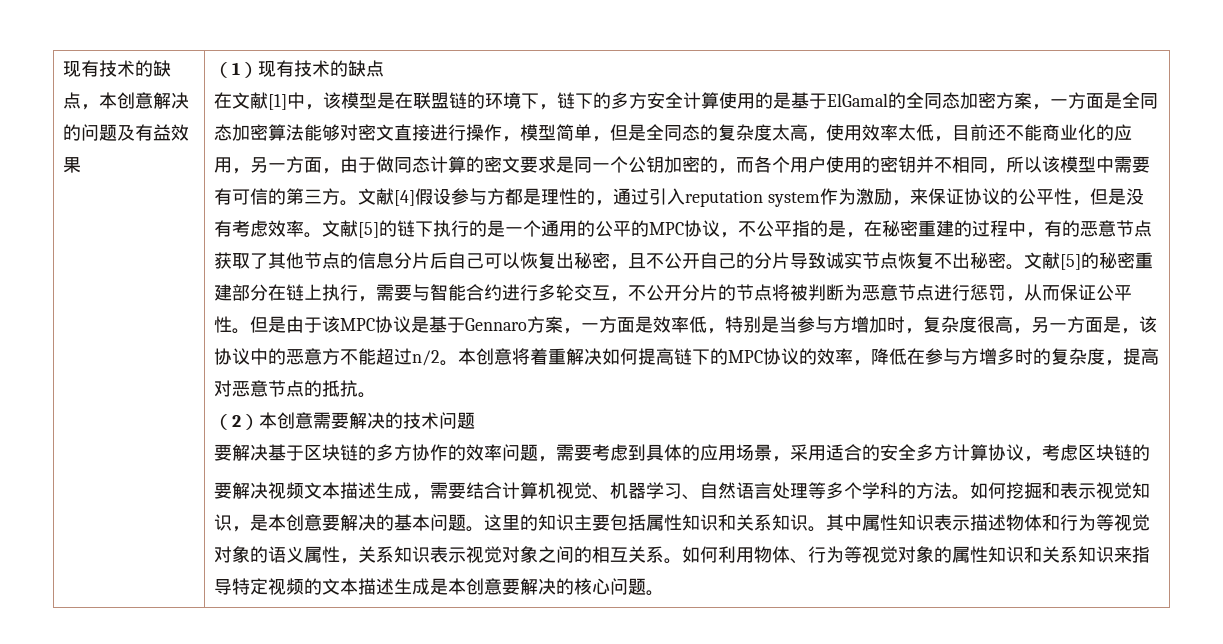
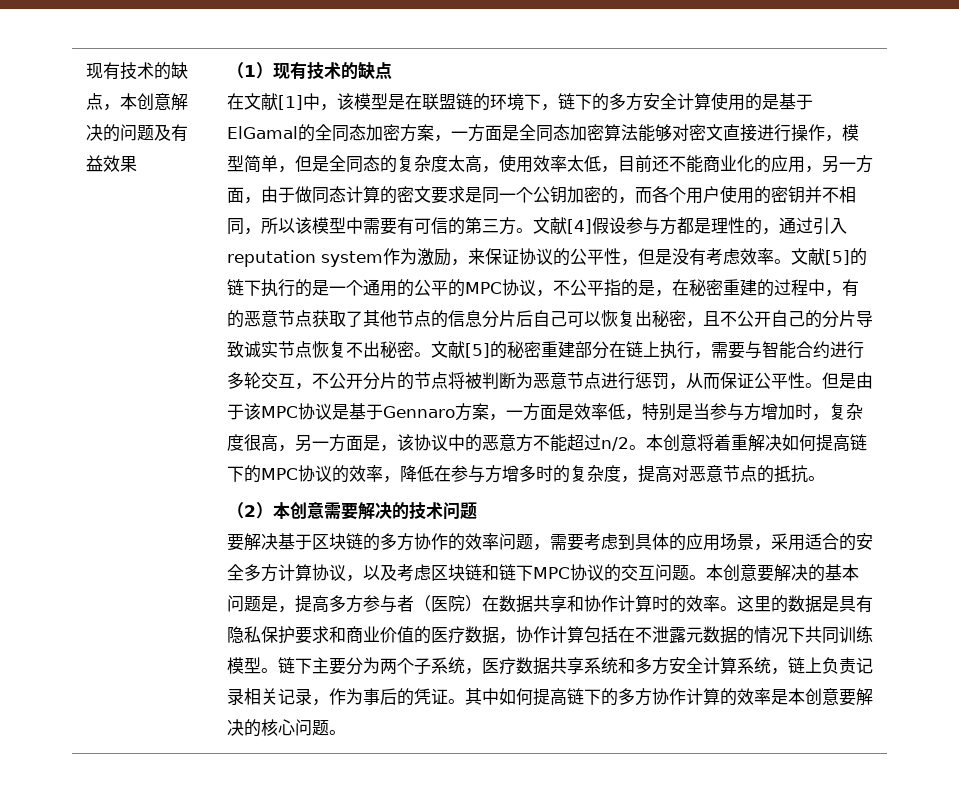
(1043, 459) none -> [362,564,397,581] 以及
[1132,444,1151,461] [214,482,1151,500] [214,514,269,532] 的 // 要解决视频文本描述生成，需要结合计算机视觉、机器学习、自然语言处理等多个学科的方法。如何挖掘和表示视觉知识，是 -> [481,564,706,582] 和链下MPC协议的交互问题。
[466,514,1151,532] [214,546,1151,564] [214,578,431,595] 。这里的知识主要包括属性知识和关系知识。其中属性知识表示描述物体和行为等视觉对象的语义属性，关系知识表示视觉对象之间的相互关系。如何利用物体、行为等视觉对象的属性知识和关系知识来指导特定视频的文本描述生成 -> [260,595,873,613] [226,626,873,644] [226,657,873,675] [226,688,771,706] 是，提高多方参与者（医院）在数据共享和协作计算时的效率。这里的数据是具有隐私保护要求和商业价值的医疗数据，协作计算包括在不泄露元数据的情况下共同训练模型。链下主要分为两个子系统，医疗数据共享系统和多方安全计算系统，链上负责记录相关记录，作为事后的凭证。其中如何提高链下的多方协作计算的效率

